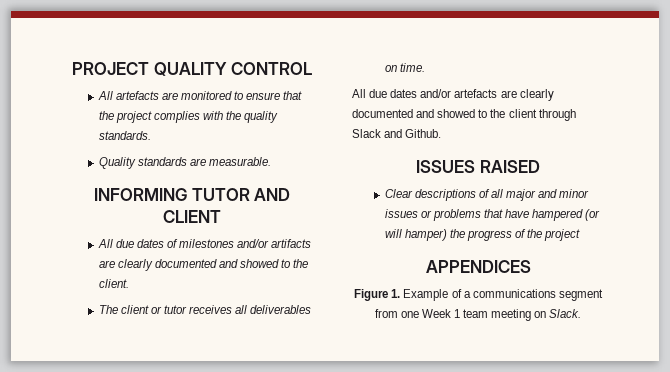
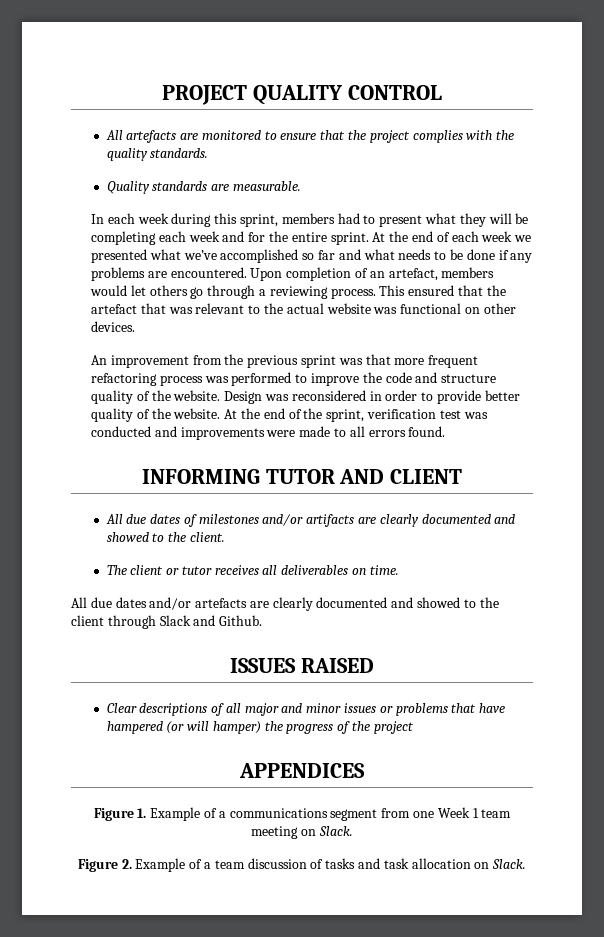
(272, 161) none -> [91,213,529,227] [91,231,532,245] [91,249,533,263] [91,267,495,281] [90,285,506,299] [91,303,516,314] [91,321,136,332] [91,354,479,368] [91,372,497,386] [91,390,520,404] [91,408,488,422] [91,426,446,440] // In each week during this sprint, members had to present what they will be completing each week and for the entire sprint. At the end of each week we presented what we’ve accomplished so far and what needs to be done if any problems are encountered. Upon completion of an artefact, members would let others go through a reviewing process. This ensured that the artefact that was relevant to the actual website was functional on other devices. // An improvement from the previous sprint was that more frequent refactoring process was performed to improve the code and structure quality of the website. Design was reconsidered in order to provide better quality of the website. At the end of the sprint, verification test was conducted and improvements were made to all errors found.
(582, 313) none -> [77,858,527,872] // Figure 2. Example of a team discussion of tasks and task allocation on Slack.

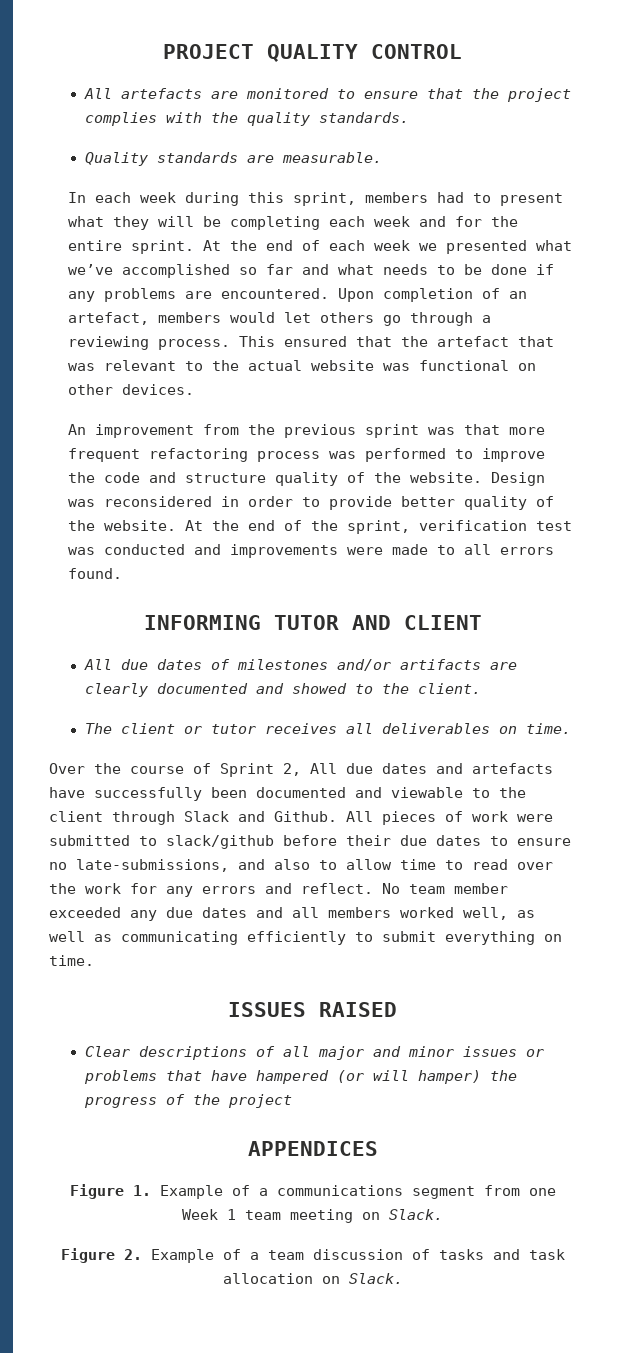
[71,597,461,611] All due dates and/or artefacts are clearly documented and showed -> [49,763,553,777] [49,787,463,801] Over the course of Sprint 2, All due dates and artefacts have successfully been documented and viewable
(263, 620) none -> [346,811,553,825] [49,835,571,849] [49,859,553,872] [49,883,508,897] [49,907,535,921] [49,931,562,945] [49,955,94,966] All pieces of work were submitted to slack/github before their due dates to ensure no late-submissions, and also to allow time to read over the work for any errors and reflect. No team member exceeded any due dates and all members worked well, as well as communicating efficiently to submit everything on time.

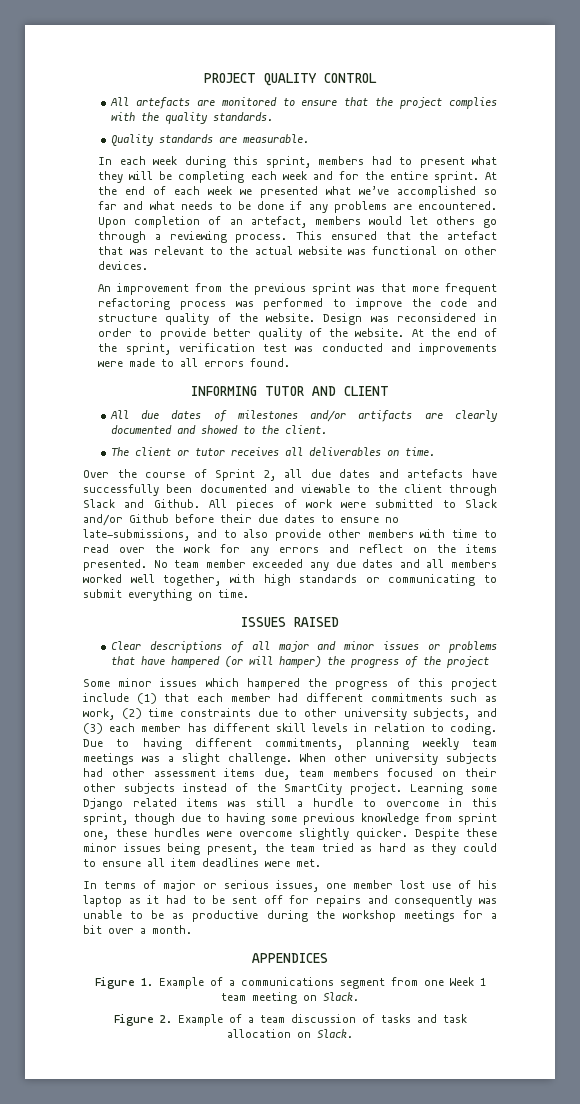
[310,763,337,774] All -> [284,469,303,478] all
[166,835,274,849] slack/github -> [465,499,498,508] [83,514,169,526] Slack and/or Github
[274,859,392,870] also to allow -> [223,529,446,541] to also provide other members with
[301,883,373,894] reflect. -> [359,544,497,553] [83,559,147,571] reflect on the items presented.
[463,907,535,920] [49,931,346,945] well, as well as communicating efficiently -> [130,574,476,586] well together, with high standards or communicating
(292, 1101) none -> [83,678,498,690] [83,693,498,704] [83,708,497,720] [83,723,497,735] [83,738,497,750] [83,753,497,765] [83,768,497,780] [83,783,497,795] [83,798,498,810] [83,813,497,825] [83,828,497,840] [83,843,497,855] [83,858,321,867] [83,880,497,892] [83,895,498,907] [83,910,498,922] [83,925,192,934] // Some minor issues which hampered the progress of this project include (1) that each member had different commitments such as work, (2) time constraints due to other university subjects, and (3) each member has different skill levels in relation to coding. Due to having different commitments, planning weekly team meetings was a slight challenge. When other university subjects had other assessment items due, team members focused on their other subjects instead of the SmartCity project. Learning some Django related items was still a hurdle to overcome in this sprint, though due to having some previous knowledge from sprint one, these hurdles were overcome slightly quicker. Despite these minor issues being present, the team tried as hard as they could to ensure all item deadlines were met. // In terms of major or serious issues, one member lost use of his laptop as it had to be sent off for repairs and consequently was unable to be as productive during the workshop meetings for a bit over a month.

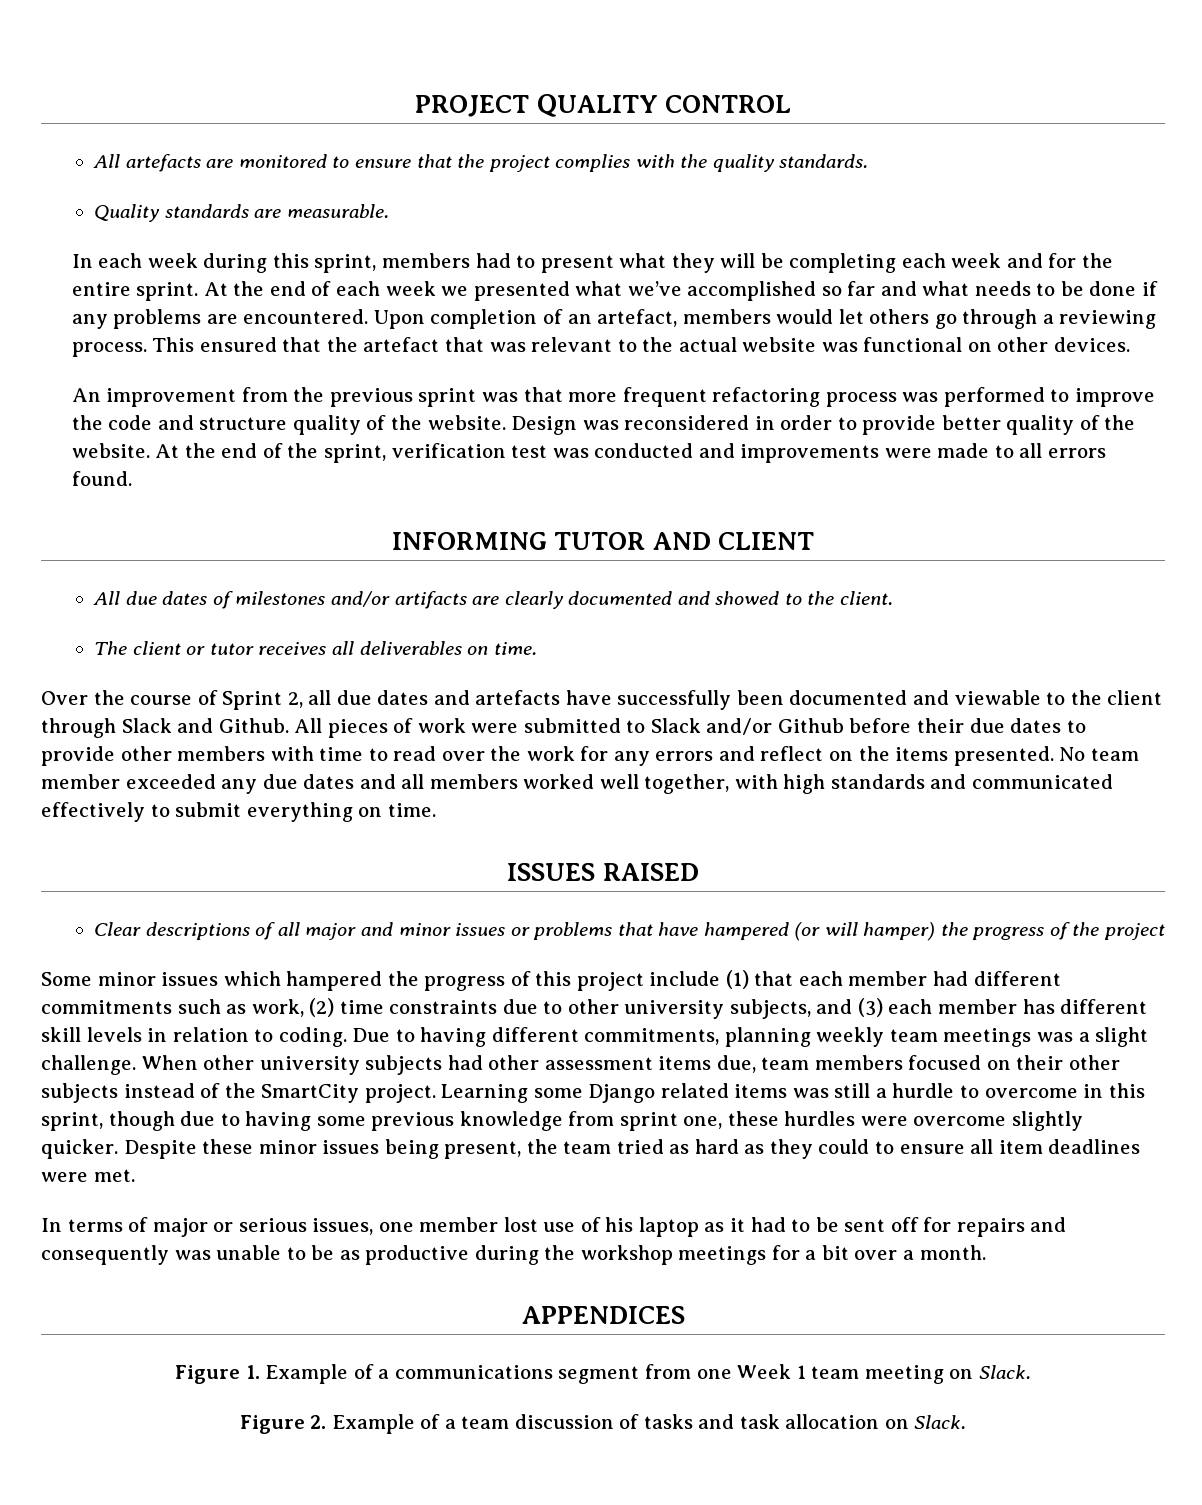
[340,517,399,523] [83,529,269,541] ensure no late-submissions, and to also -> (1086, 726) none
[365,574,476,586] or communicating -> [930,774,1114,789] [41,802,145,822] and communicated effectively

